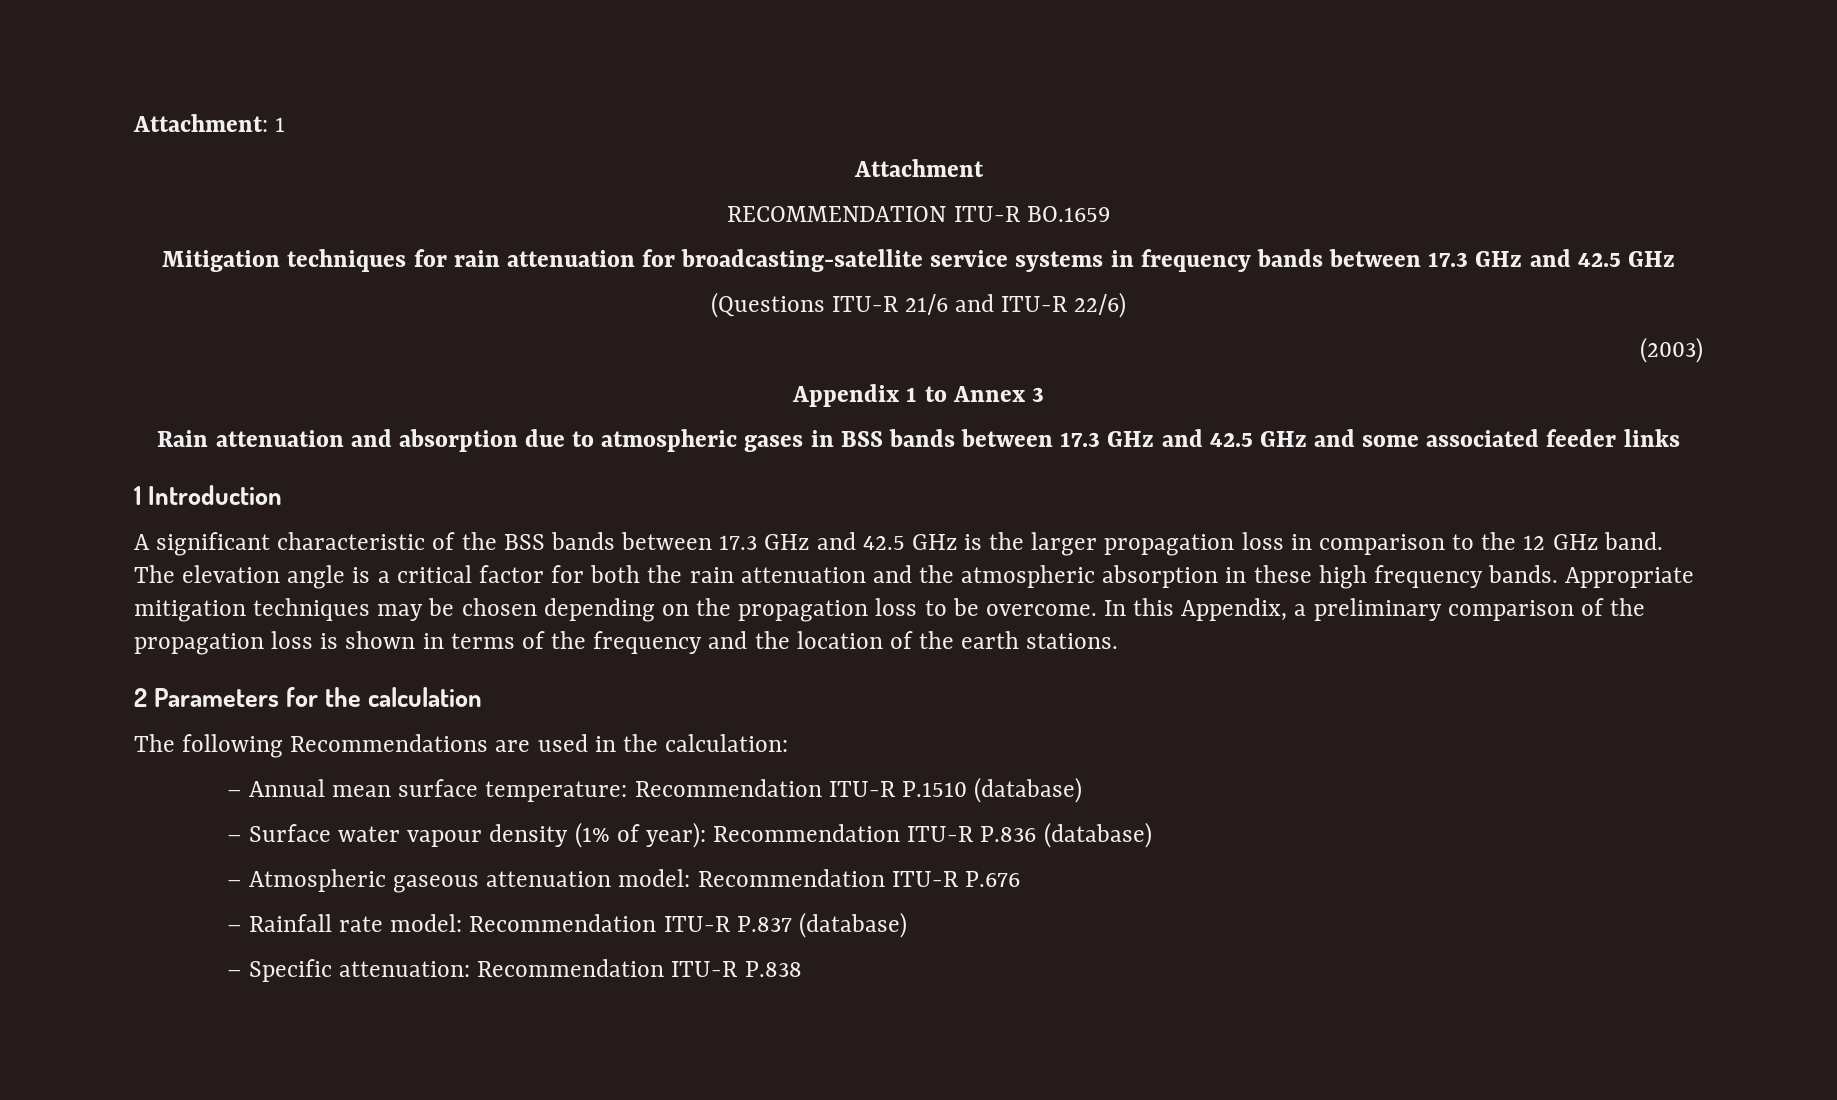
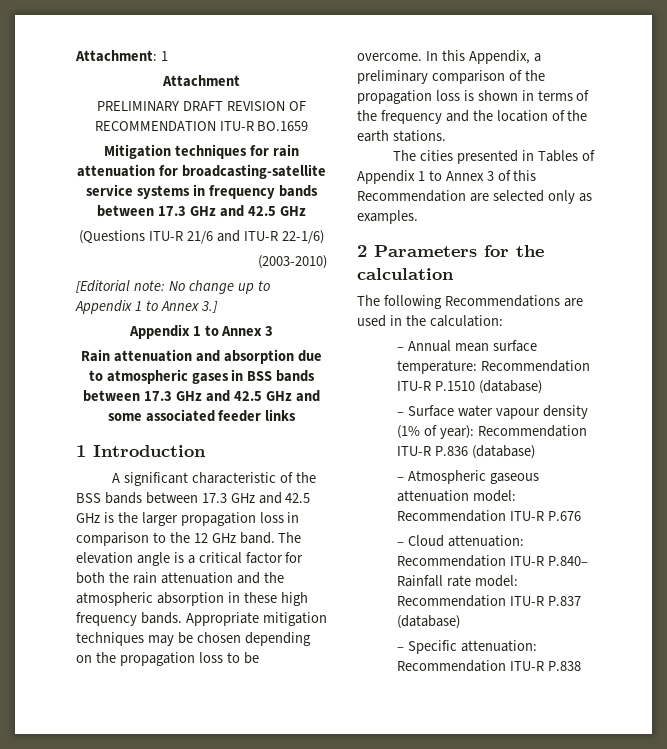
(984, 168) none -> [97,101,306,111] PRELIMINARY DRAFT REVISION OF
[1074,292,1127,318] [1640,337,1703,363] 22/6) // (2003) -> [281,230,324,244] [258,255,327,269] [76,280,270,294] [75,300,218,314] 22-1/6) // (2003-2010) // [Editorial note: No change up to Appendix 1 to Annex 3.]
(1119, 641) none -> [393,150,595,164] [357,170,537,184] [357,190,592,204] [357,210,418,224] // The cities presented in Tables of Appendix 1 to Annex 3 of this Recommendation are selected only as examples.
(242, 928) none -> [407,535,524,547] [396,555,588,567] Cloud attenuation: Recommendation ITU-R P.840–

